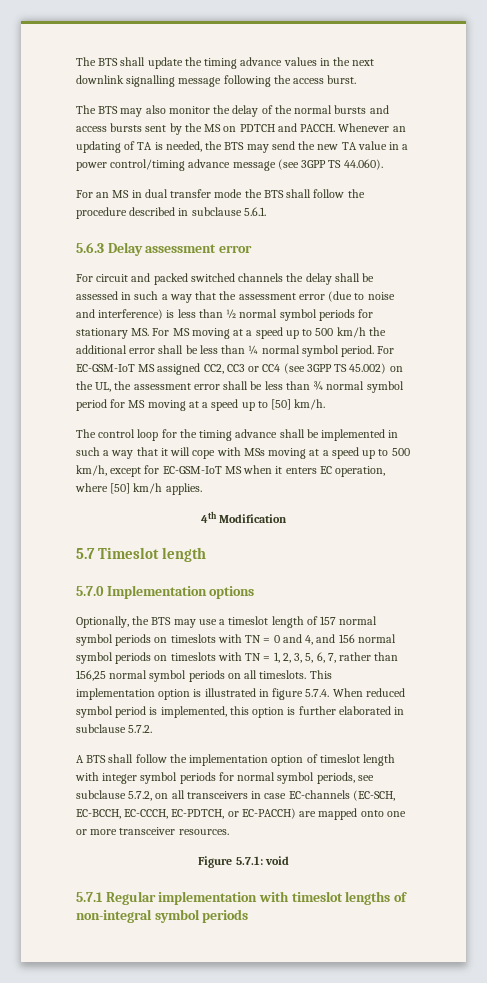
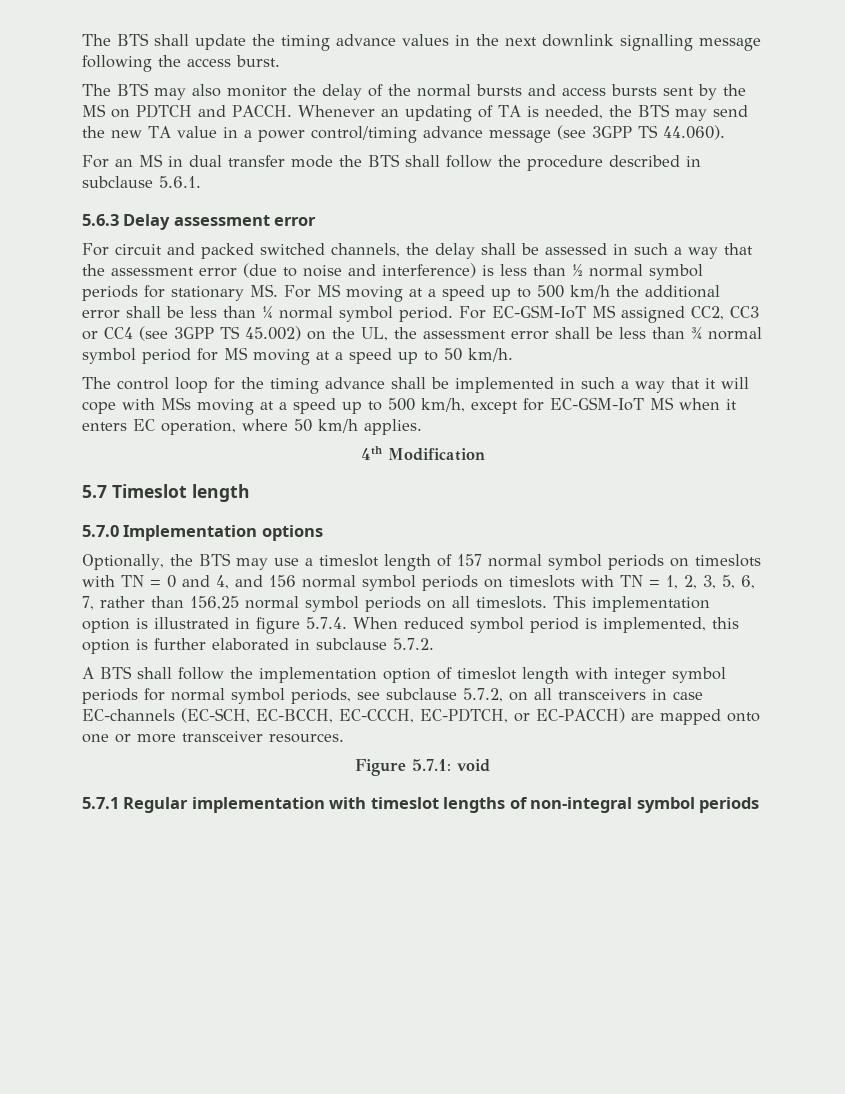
[238,273,284,282] channels -> [331,243,400,257] channels,
[271,399,292,410] [50] -> [444,348,462,361] 50
[110,483,131,494] [50] -> [294,419,312,432] 50

